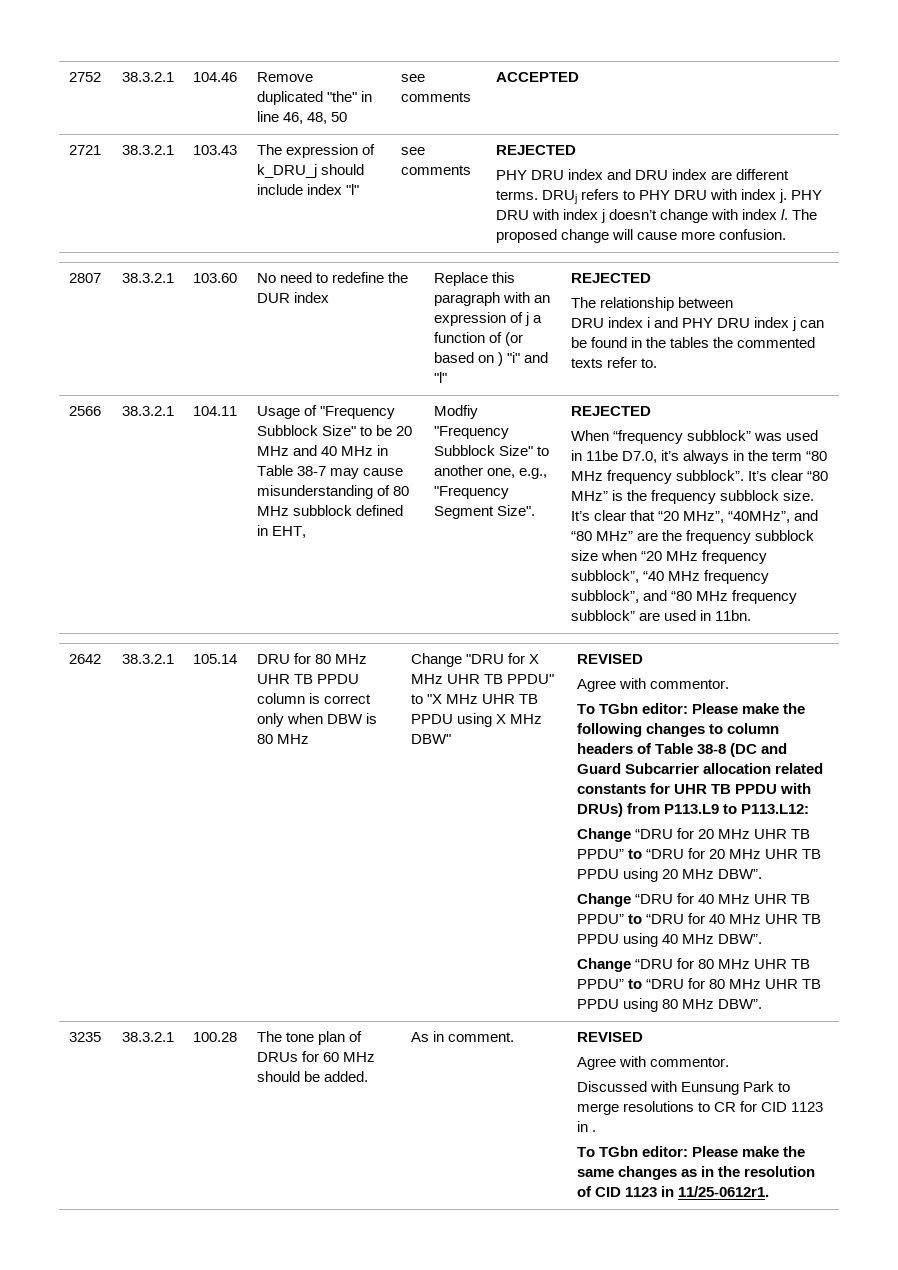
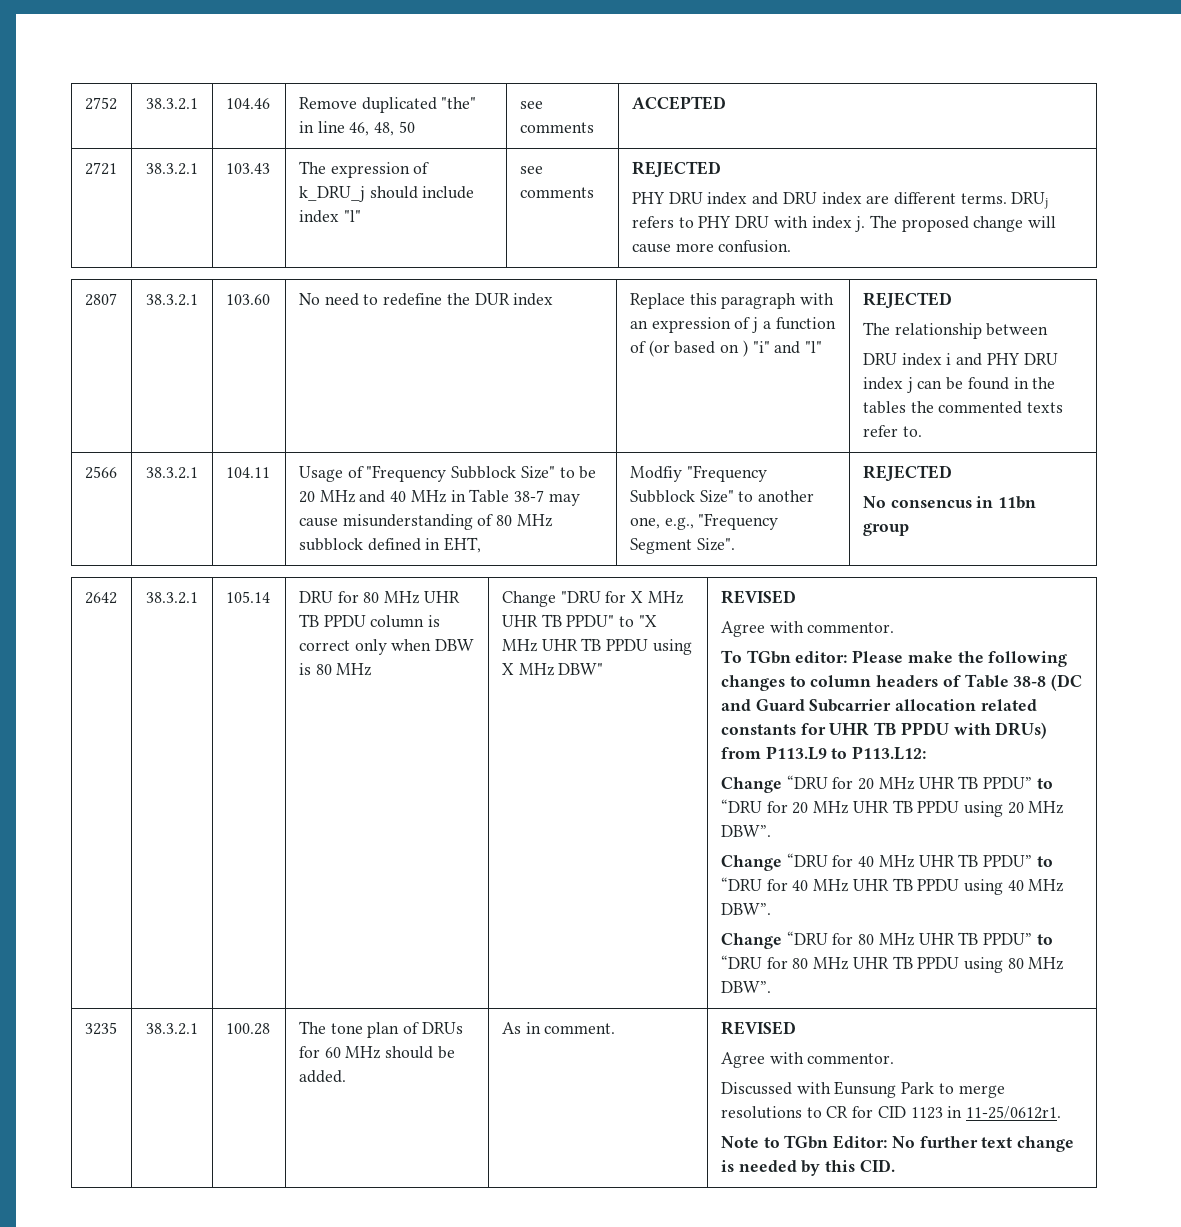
[790,190,822,200] [495,209,788,223] PHY DRU with index j doesn’t change with index l. -> (866, 224) none
[570,430,818,444] [570,450,827,464] [570,470,828,484] [570,490,814,504] [570,510,818,523] [570,530,814,544] [570,550,767,564] [570,570,769,584] [570,590,797,604] [570,610,751,621] When “frequency subblock” was used in 11be D7.0, it’s always in the term “80 MHz frequency subblock”. It’s clear “80 MHz” is the frequency subblock size. It’s clear that “20 MHz”, “40MHz”, and “80 MHz” are the frequency subblock size when “20 MHz frequency subblock”, “40 MHz frequency subblock”, and “80 MHz frequency subblock” are used in 11bn. -> [862,496,1037,509] [862,523,909,536] No consencus in 11bn group
[591,1130,596,1132] [576,1146,805,1157] [576,1166,815,1180] [576,1186,769,1197] . // To TGbn editor: Please make the same changes as in the resolution of CID 1123 in 11/25-0612r1. -> [965,1106,1061,1119] [720,1135,1074,1152] [720,1159,895,1176] 11-25/0612r1. // Note to TGbn Editor: No further text change is needed by this CID.

